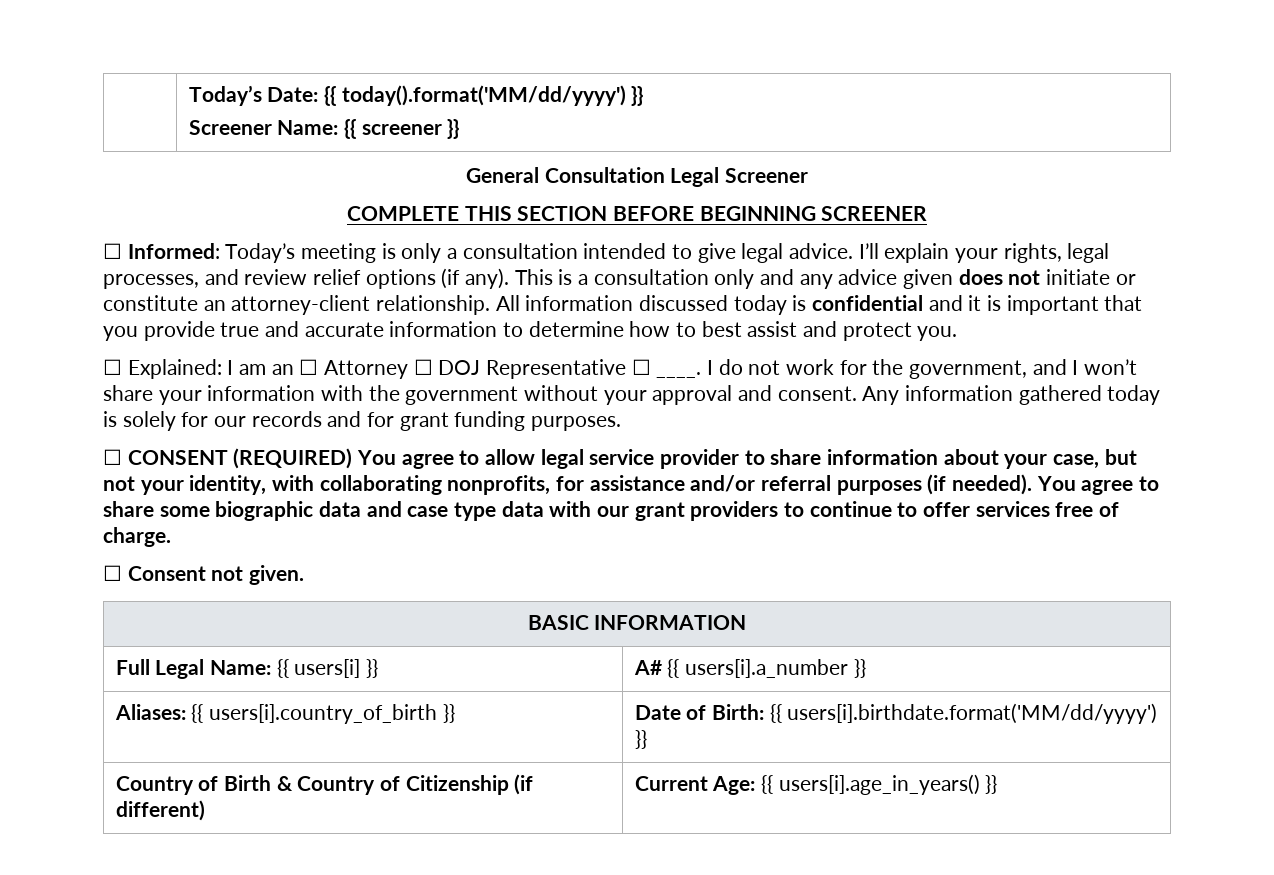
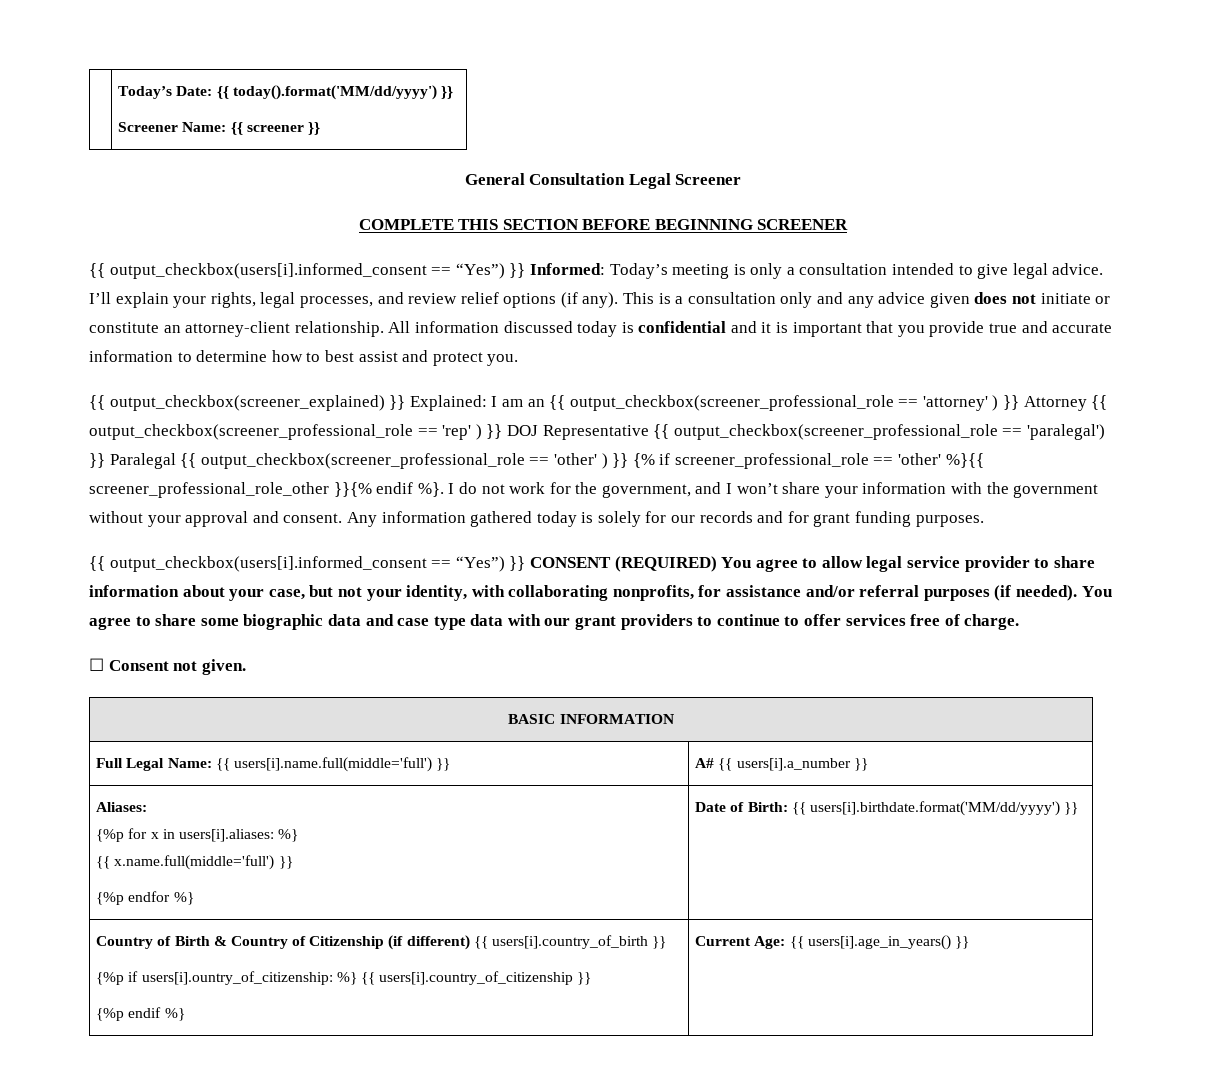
[103,243,122,259] ☐ -> [89,263,526,279] {{ output_checkbox(users[i].informed_consent == “Yes”) }}
[103,359,122,375] ☐ -> [89,395,406,411] {{ output_checkbox(screener_explained) }}
[299,359,702,379] ☐ Attorney ☐ DOJ Representative ☐ ____. -> [549,395,1108,411] [89,424,1105,440] [89,453,984,469] [89,482,444,498] {{ output_checkbox(screener_professional_role == 'attorney' ) }} Attorney {{ output_checkbox(screener_professional_role == 'rep' ) }} DOJ Representative {{ output_checkbox(screener_professional_role == 'paralegal') }} Paralegal {{ output_checkbox(screener_professional_role == 'other' ) }} {% if screener_professional_role == 'other' %}{{ screener_professional_role_other }}{% endif %}.
[103,449,122,465] ☐ -> [89,556,526,572] {{ output_checkbox(users[i].informed_consent == “Yes”) }}
[294,659,361,678] users[i] -> [233,757,432,772] users[i].name.full(middle='full')
[191,704,455,724] {{ users[i].country_of_birth }} -> [96,828,299,842] [96,855,293,870] [96,891,194,905] // {%p for x in users[i].aliases: %} // {{ x.name.full(middle='full') }} // {%p endfor %}
(205, 810) none -> [473,935,667,949] [96,971,592,985] [96,1007,185,1021] {{ users[i].country_of_birth }} // {%p if users[i].ountry_of_citizenship: %} {{ users[i].country_of_citizenship }} // {%p endif %}

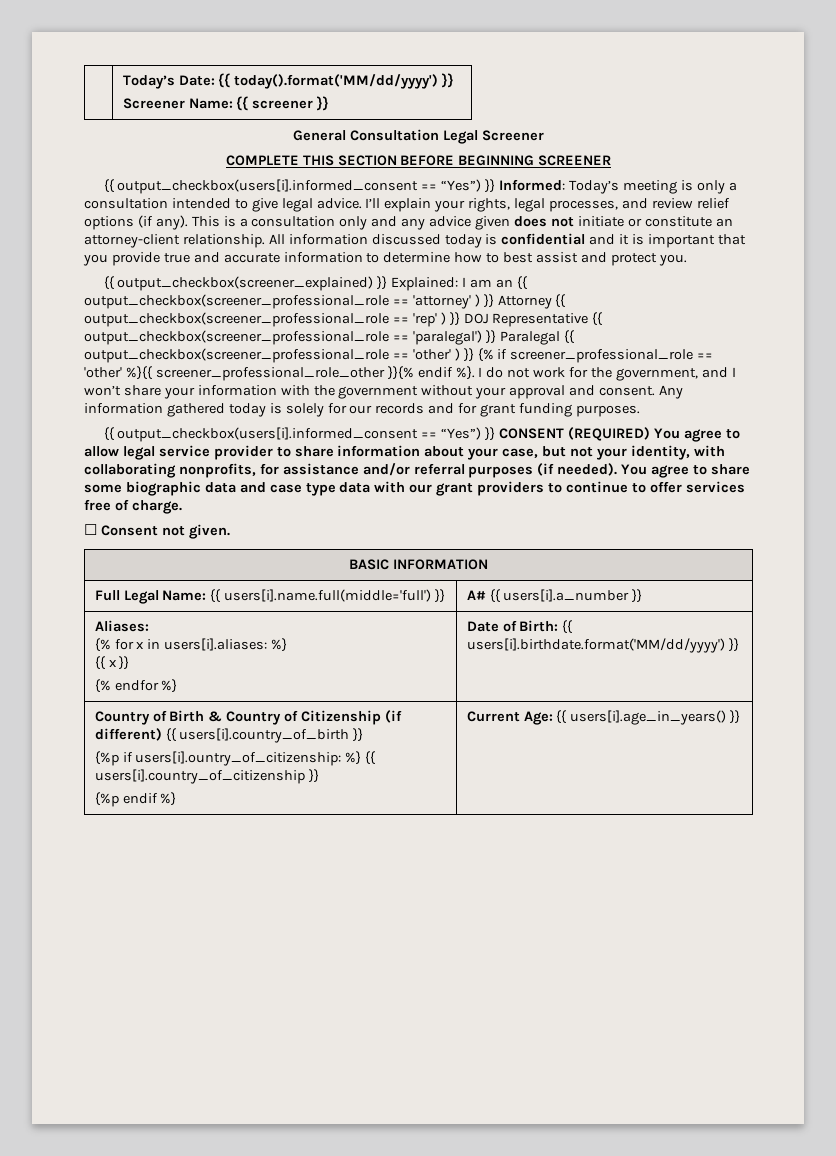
[96,829,125,842] {%p -> [94,638,111,652] {%
[114,855,293,870] [96,892,125,905] x.name.full(middle='full') }} // {%p -> [108,656,130,670] [94,679,111,693] x }} // {%

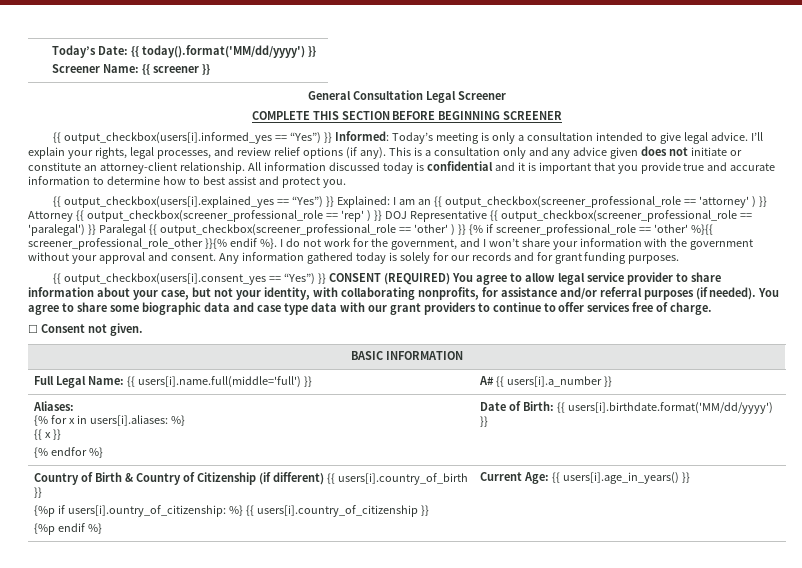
[117,179,419,194] output_checkbox(users[i].informed_consent -> [64,132,273,144] output_checkbox(users[i].informed_yes
[117,276,374,291] output_checkbox(screener_explained) -> [64,196,323,208] output_checkbox(users[i].explained_yes == “Yes”)
[117,427,419,442] output_checkbox(users[i].informed_consent -> [64,273,267,285] output_checkbox(users[i].consent_yes

